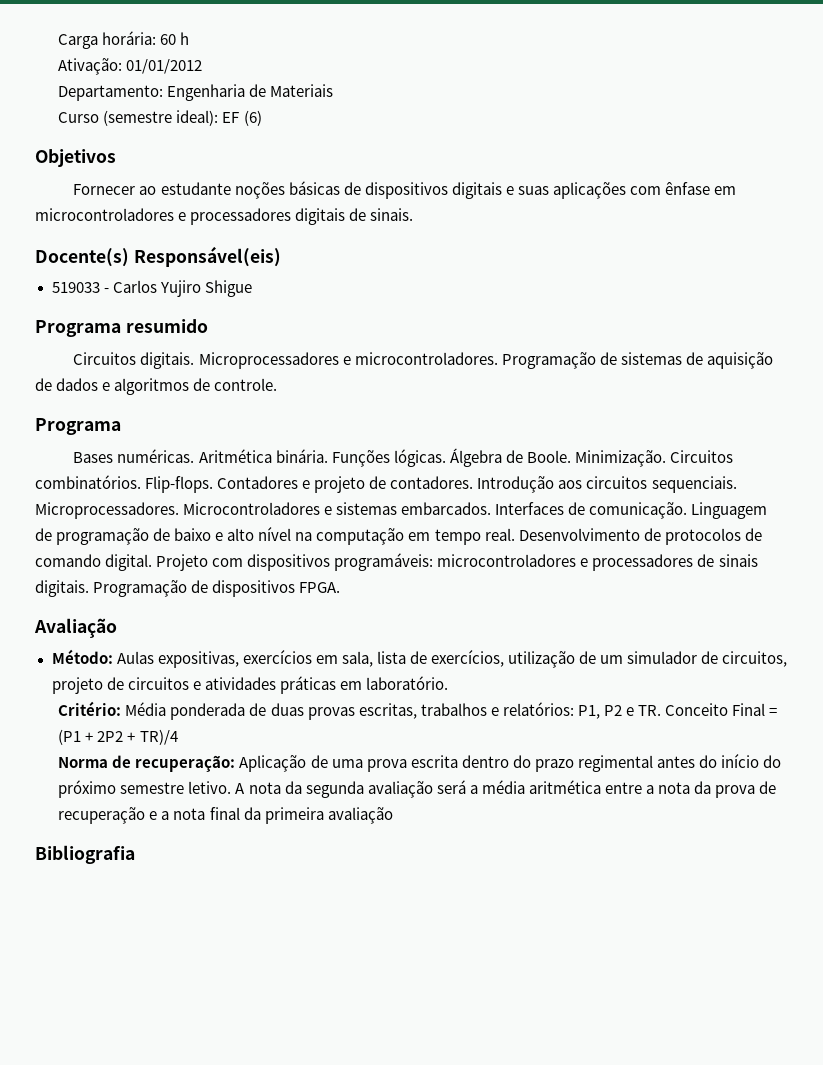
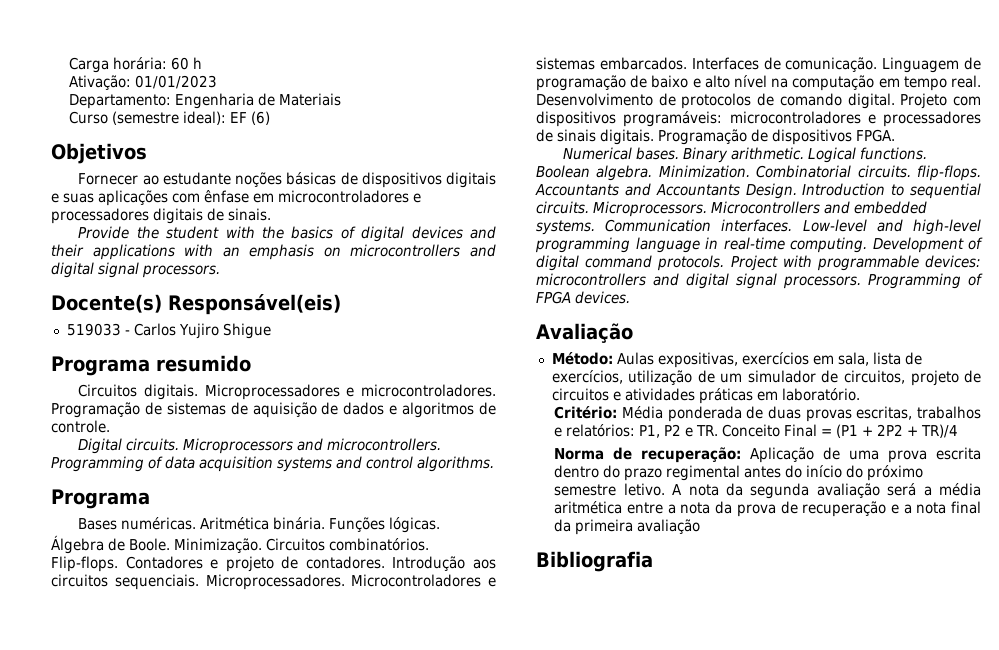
[126,59,203,74] 01/01/2012 -> [135,75,218,89] 01/01/2023
(414, 214) none -> [78,226,497,242] [51,244,496,260] [51,262,220,278] // Provide the student with the basics of digital devices and their applications with an emphasis on microcontrollers and digital signal processors.
(278, 384) none -> [78,438,442,454] [51,456,494,472] // Digital circuits. Microprocessors and microcontrollers. Programming of data acquisition systems and control algorithms.
(341, 587) none -> [563,147,928,163] [536,165,981,181] [535,183,981,199] [536,201,927,217] [536,219,981,235] [535,237,983,253] [536,255,981,271] [536,273,983,289] [536,291,630,304] // Numerical bases. Binary arithmetic. Logical functions. Boolean algebra. Minimization. Combinatorial circuits. flip-flops. Accountants and Accountants Design. Introduction to sequential circuits. Microprocessors. Microcontrollers and embedded systems. Communication interfaces. Low-level and high-level programming language in real-time computing. Development of digital command protocols. Project with programmable devices: microcontrollers and digital signal processors. Programming of FPGA devices.

